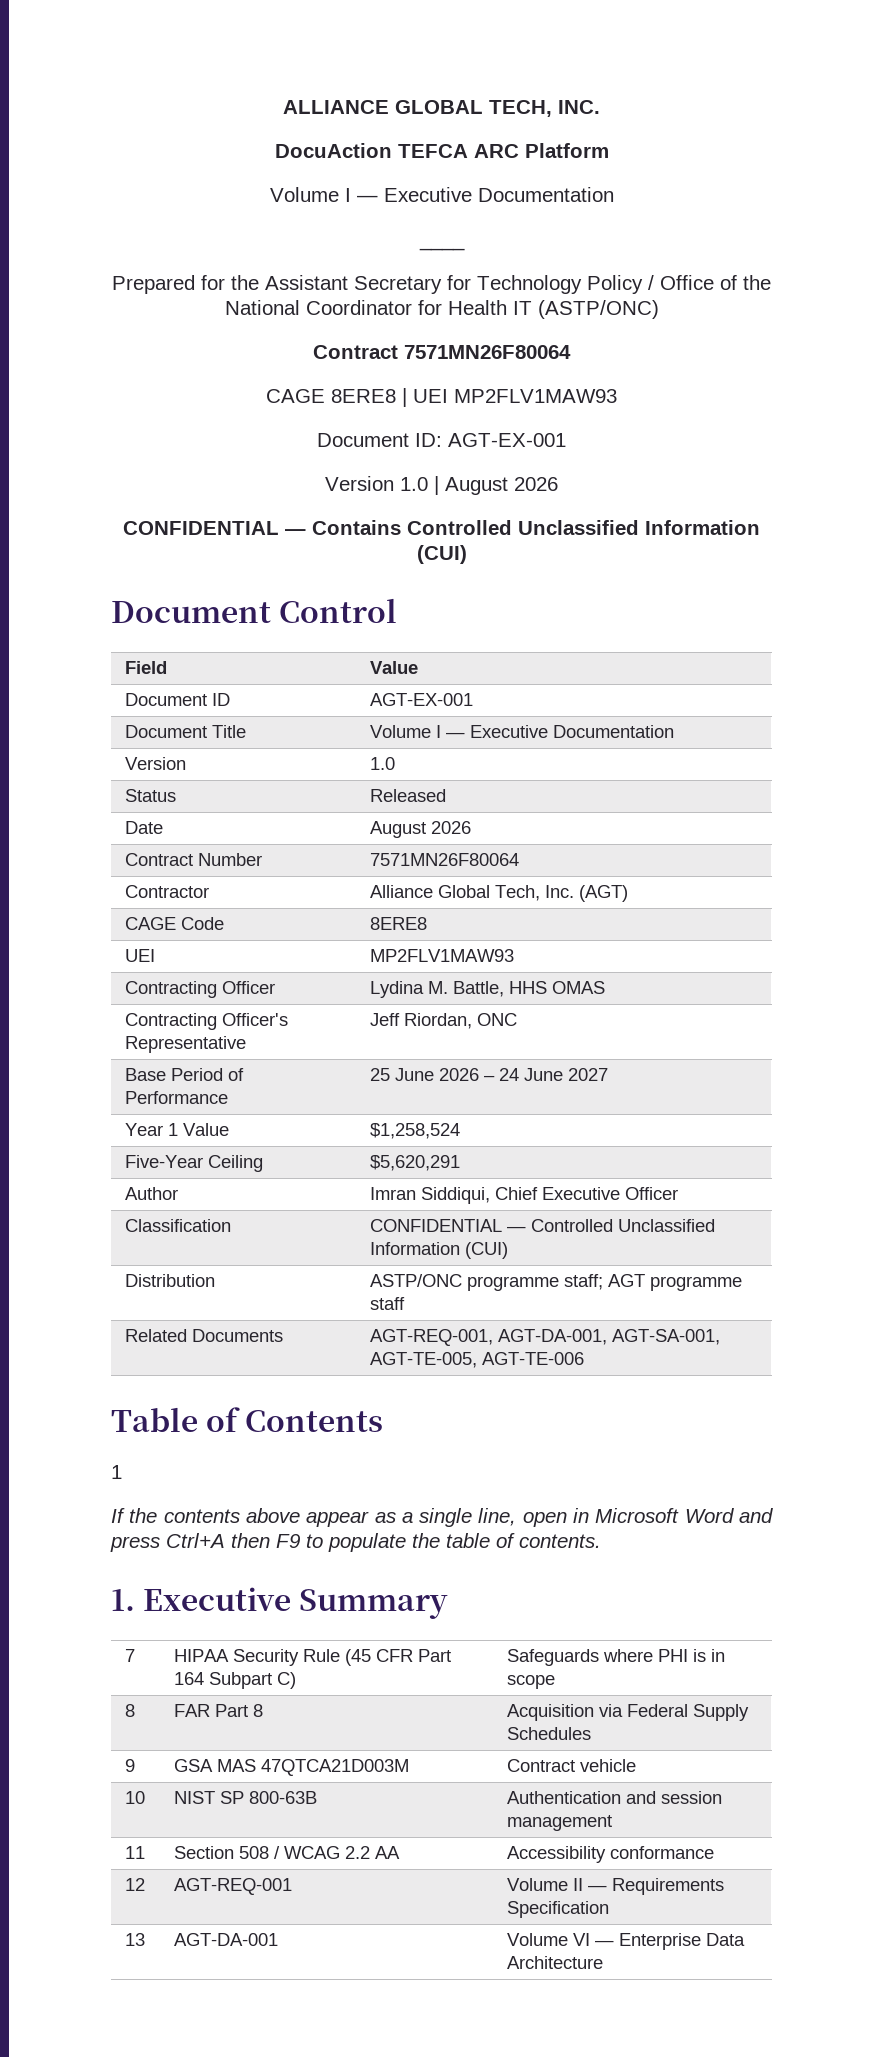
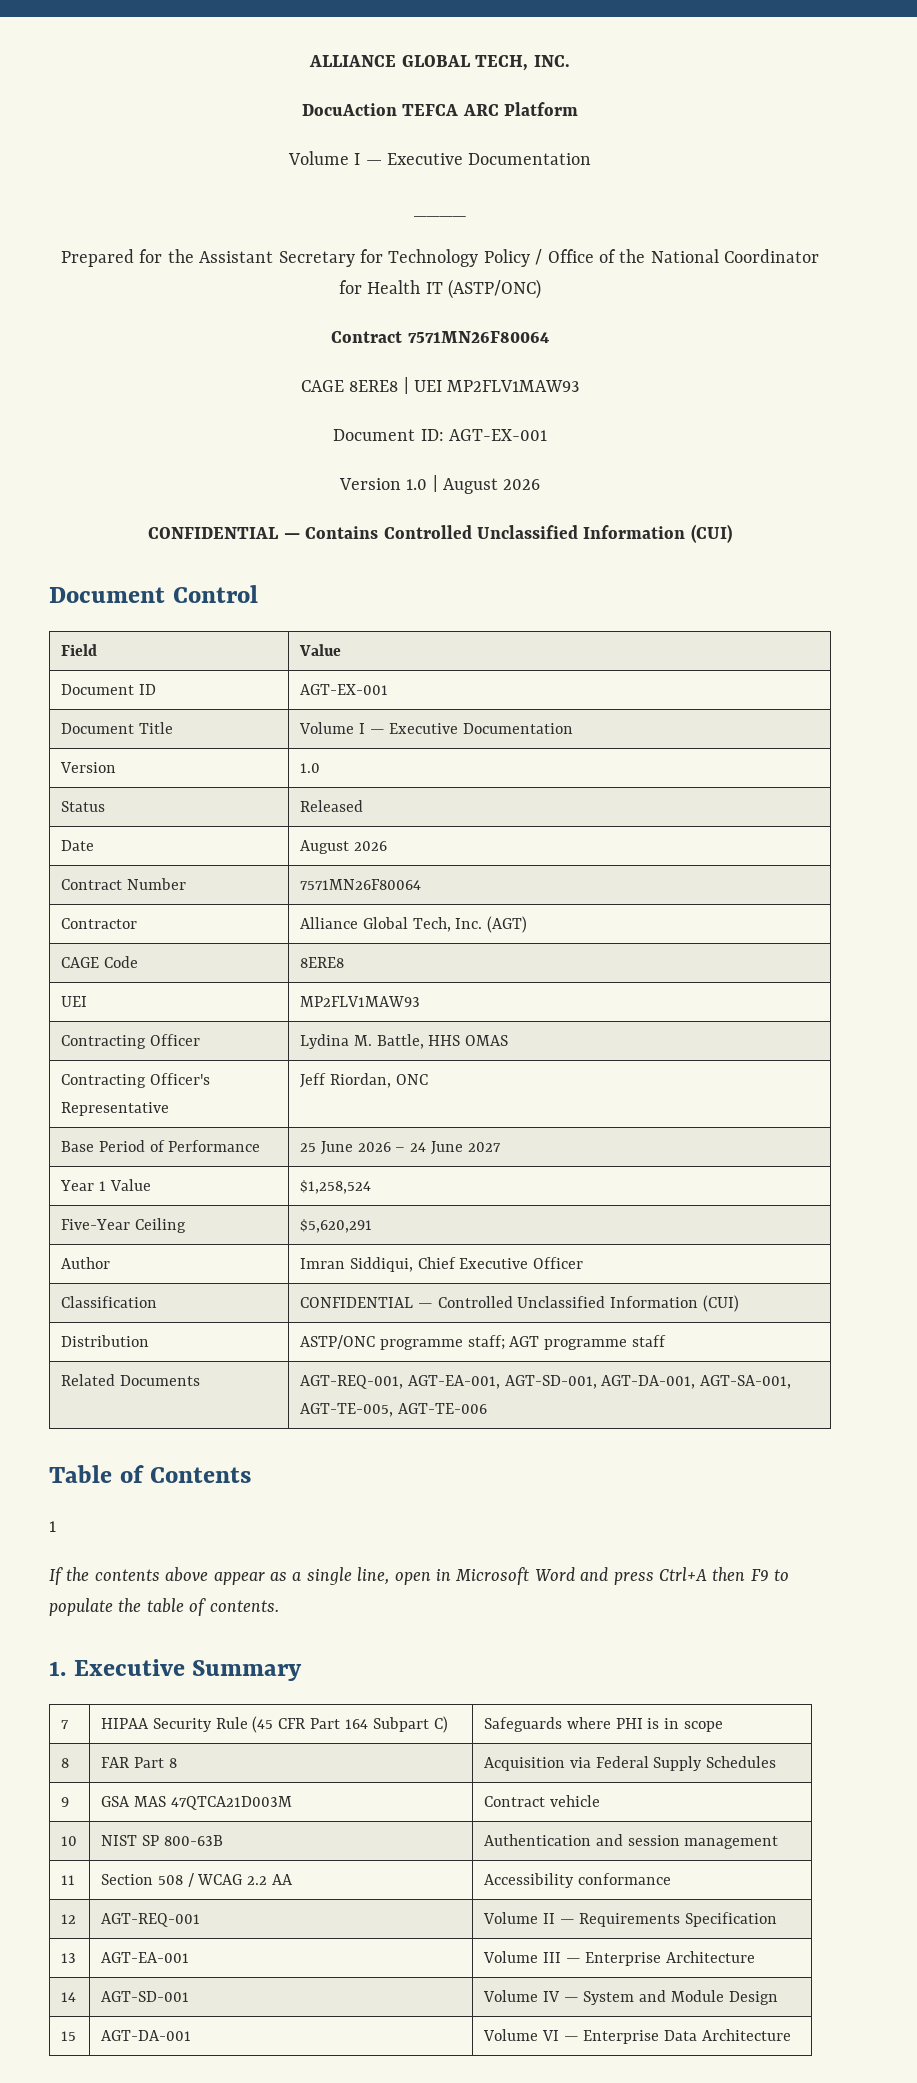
(494, 1337) none -> [407,1375,597,1389] AGT-EA-001, AGT-SD-001,
(146, 1939) none -> [100,1952,189,1963] [482,1951,756,1966] [60,1992,76,2002] [100,1991,189,2002] [482,1990,778,2005] [60,2031,76,2041] | AGT-EA-001 | Volume III — Enterprise Architecture // 14 | AGT-SD-001 | Volume IV — System and Module Design // 15

